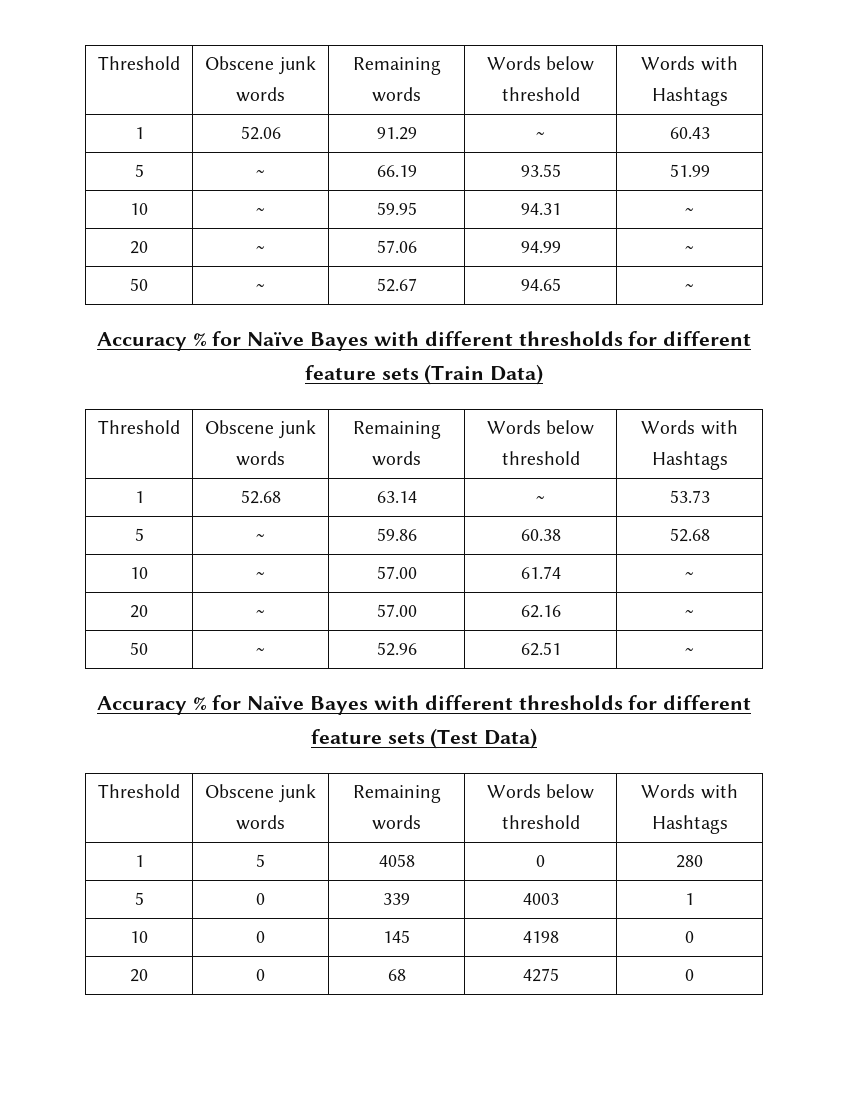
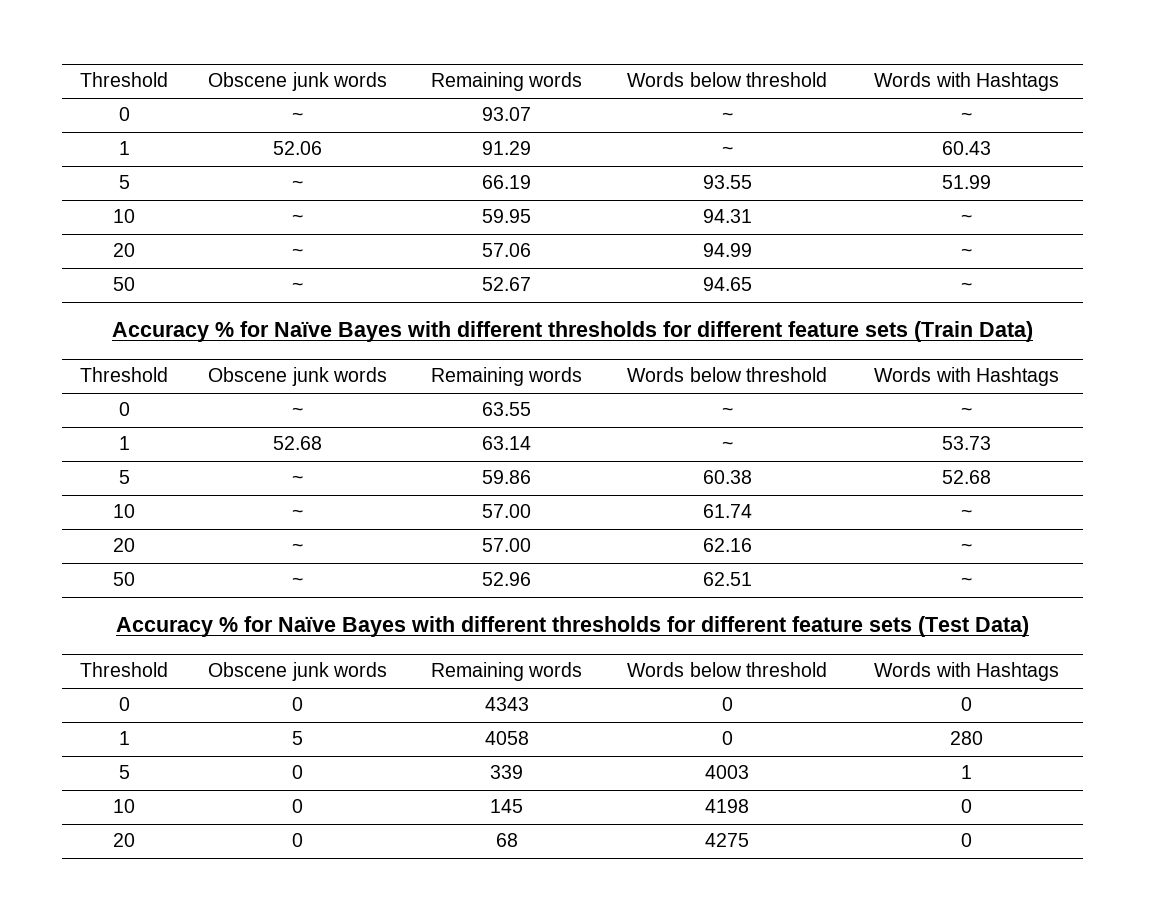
(728, 96) none -> [118,107,130,121] [292,112,303,121] [482,107,531,121] [721,112,733,121] [961,112,972,121] // 0 | ~ | 93.07 | ~ | ~
(728, 460) none -> [118,402,130,416] [292,407,303,416] [482,402,531,416] [721,407,733,416] [961,407,972,416] // 0 | ~ | 63.55 | ~ | ~
(728, 824) none -> [118,697,130,711] [292,697,303,711] [484,697,529,711] [721,697,733,711] [961,697,972,711] // 0 | 0 | 4343 | 0 | 0

